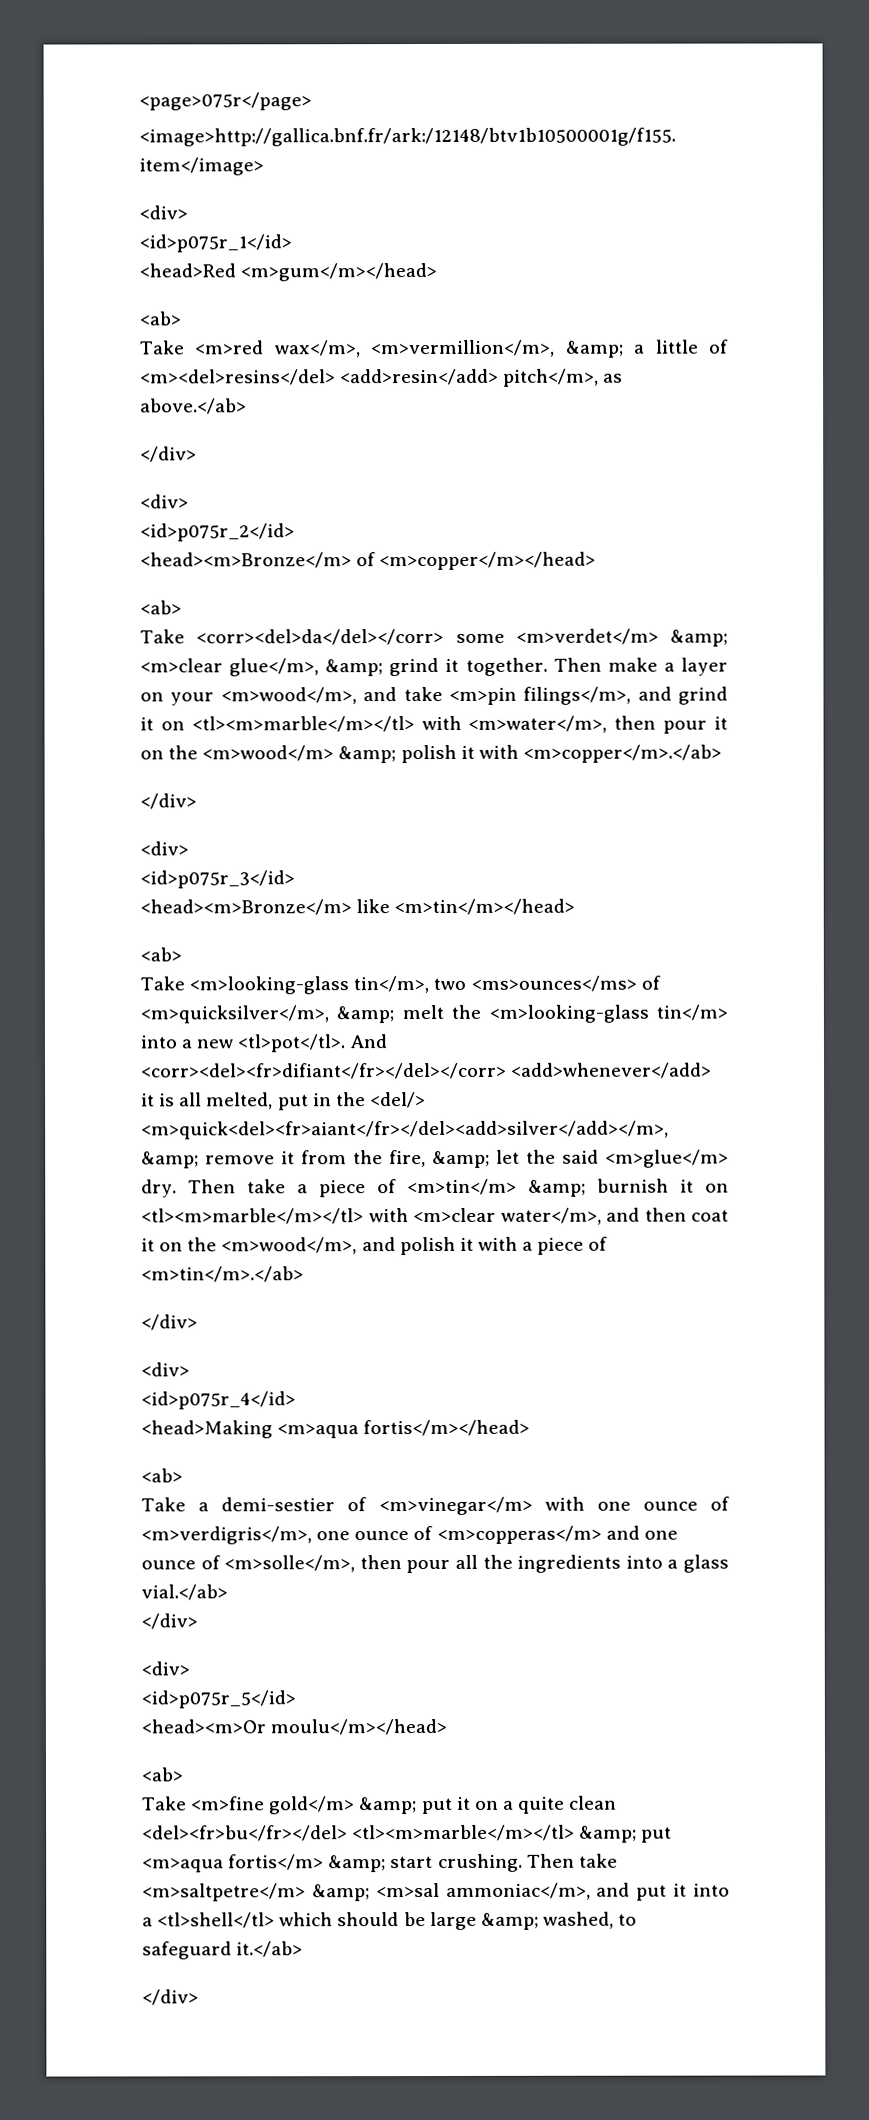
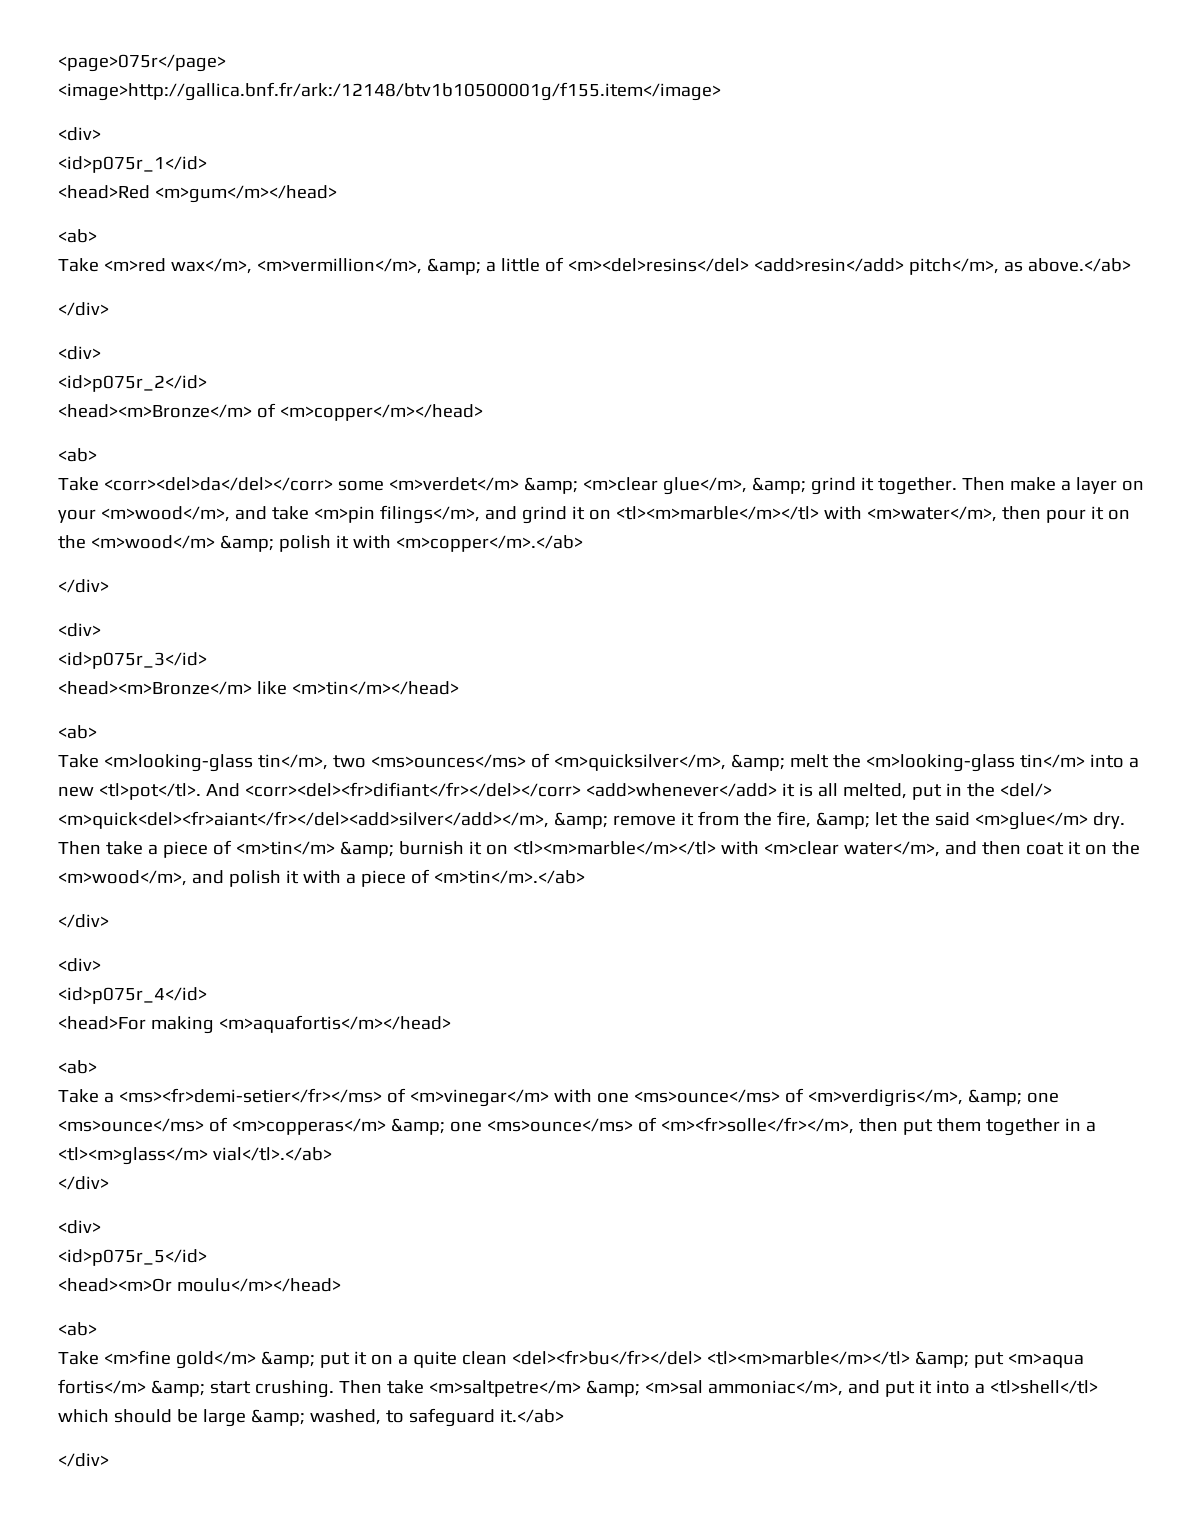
[141,1419,531,1439] <head>Making <m>aqua fortis</m></head> -> [58,1015,451,1034] <head>For making <m>aquafortis</m></head>
[221,1497,336,1512] demi-sestier -> [118,1088,382,1103] <ms><fr>demi-setier</fr></ms>
[642,1501,698,1511] ounce -> [633,1089,780,1103] <ms>ounce</ms>
[316,1525,678,1544] [141,1554,730,1574] [141,1584,228,1601] one ounce of <m>copperas</m> and one ounce of <m>solle</m>, then pour all the ingredients into a glass vial.</ab> -> [967,1089,1059,1106] [58,1117,1096,1136] [58,1147,332,1165] &amp; one <ms>ounce</ms> of <m>copperas</m> &amp; one <ms>ounce</ms> of <m><fr>solle</fr></m>, then put them together in a <tl><m>glass</m> vial</tl>.</ab>

